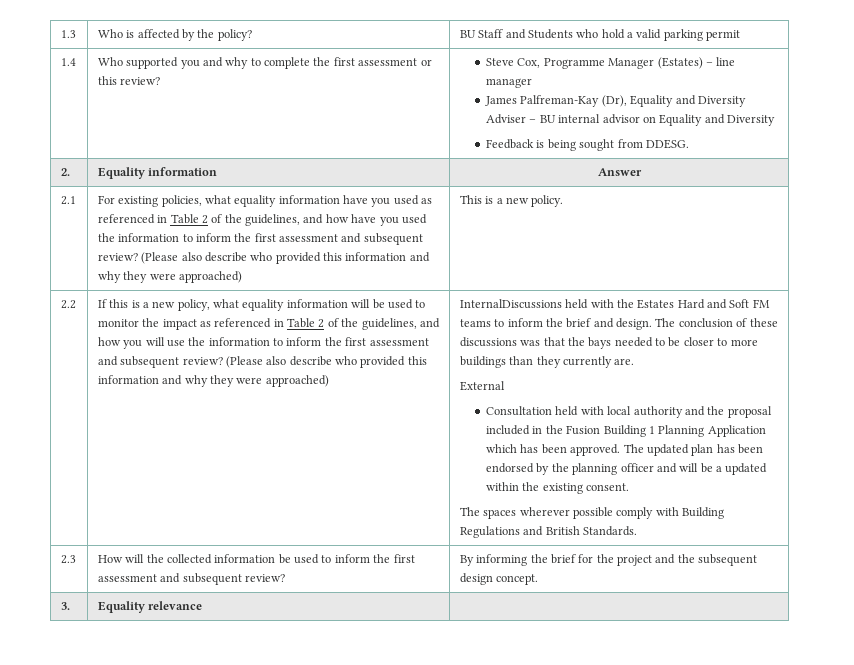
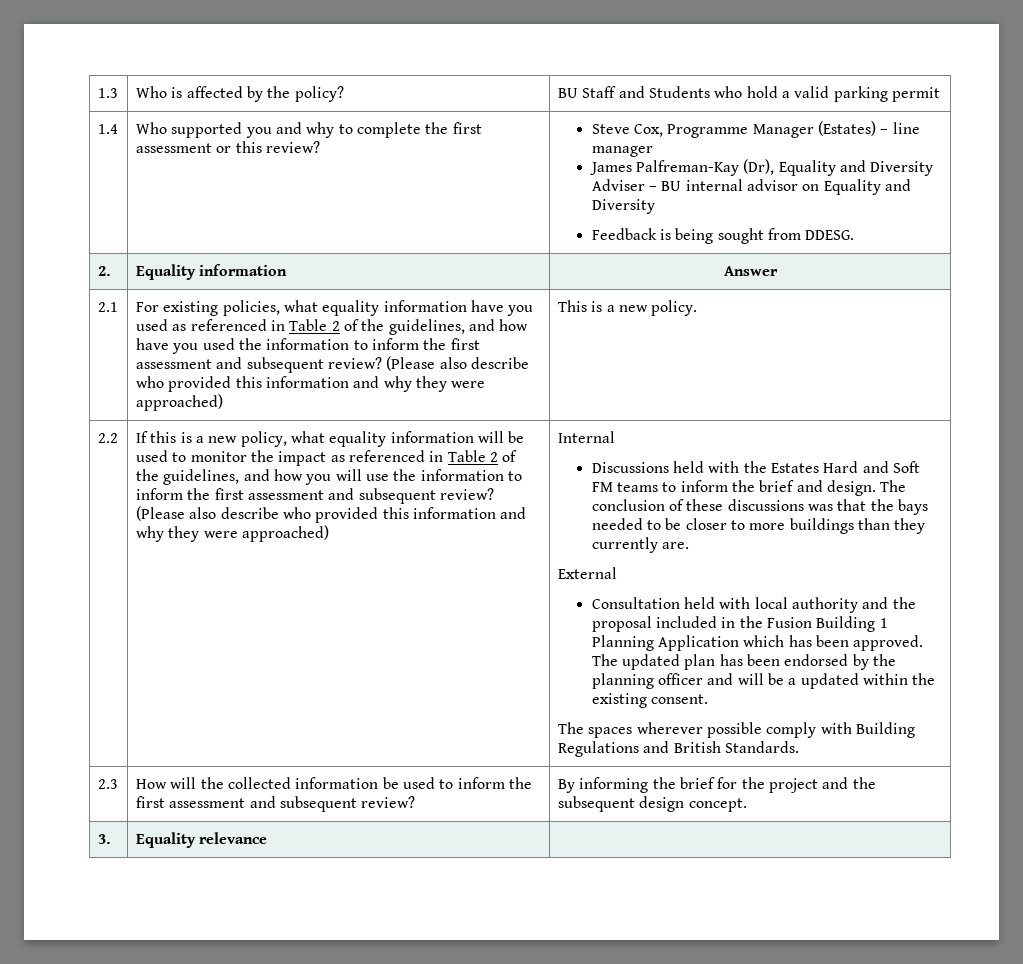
[459,299,562,309] InternalDiscussions -> [557,431,615,443] [591,462,669,473] Internal // Discussions

